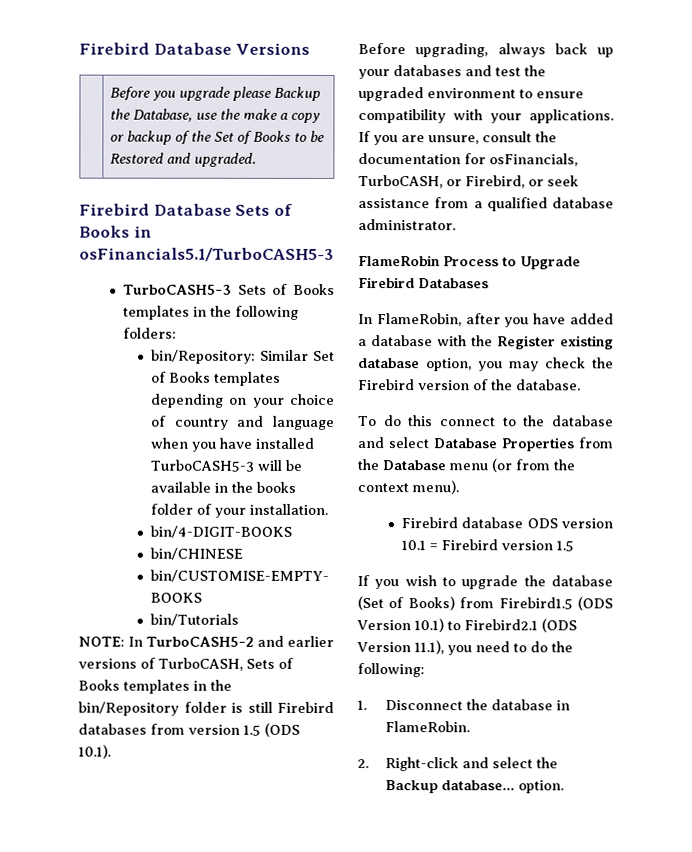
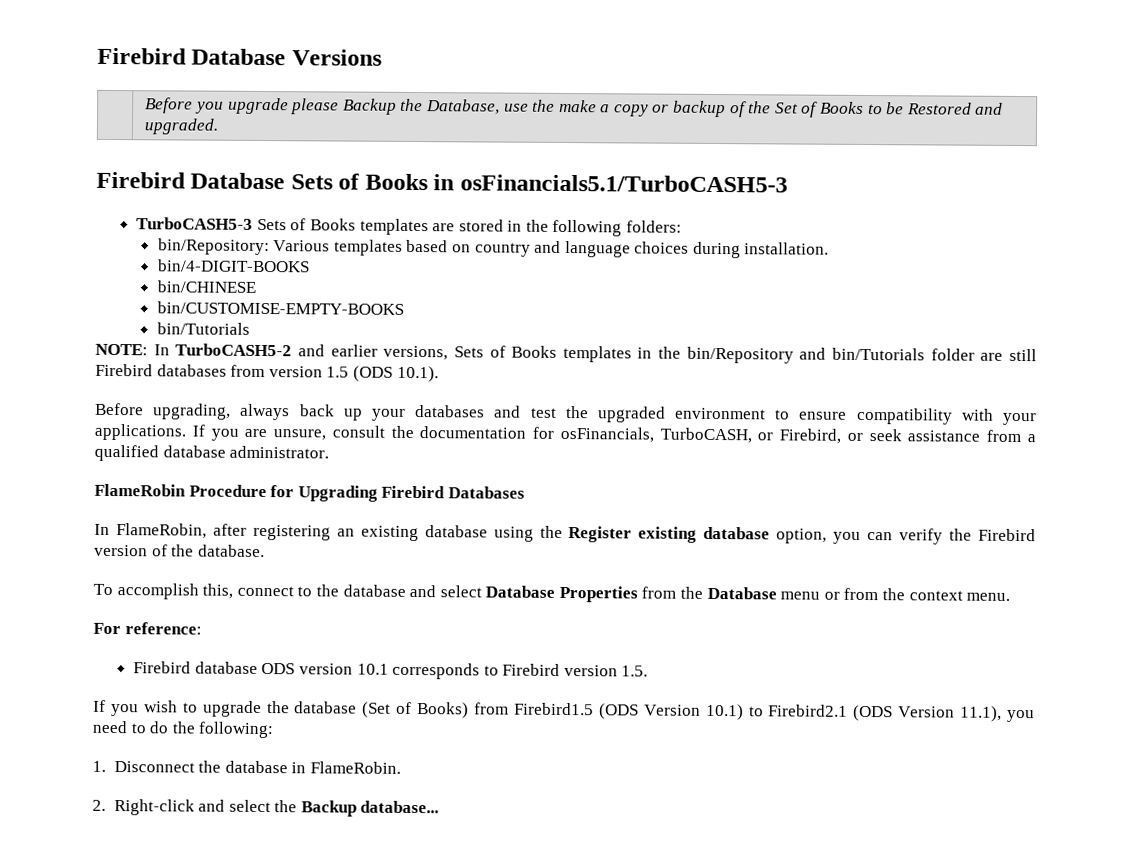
(190, 312) none -> [432,219,504,232] are stored
[259,349,335,361] [150,371,281,386] [150,393,335,408] [149,415,335,430] [149,437,314,452] [149,459,302,472] [149,481,296,493] [149,503,246,518] Similar Set of Books templates depending on your choice of country and language when you have installed TurboCASH5-3 will be available in the books folder of your -> [273,239,741,259] Various templates based on country and language choices during
[78,657,243,671] versions of TurboCASH, -> [383,345,449,361] versions,
[183,701,243,713] folder is -> [799,347,1004,361] and bin/Tutorials folder are
[443,256,581,270] Process to Upgrade -> [188,484,378,502] Procedure for Upgrading
[504,313,614,328] [358,335,467,347] you have added a database with -> [252,524,534,542] registering an existing database using
[509,357,586,372] may check -> [867,528,944,545] can verify
[382,415,434,427] do this -> [116,583,234,600] accomplish this,
[491,458,512,473] (or -> [823,591,840,600] or
[412,480,459,495] menu). -> [966,592,1011,601] [93,622,202,635] menu. // For reference:
[428,539,574,552] = Firebird version 1.5 -> [392,662,649,680] corresponds to Firebird version 1.5.
[517,780,564,794] option. -> (440, 807) none

